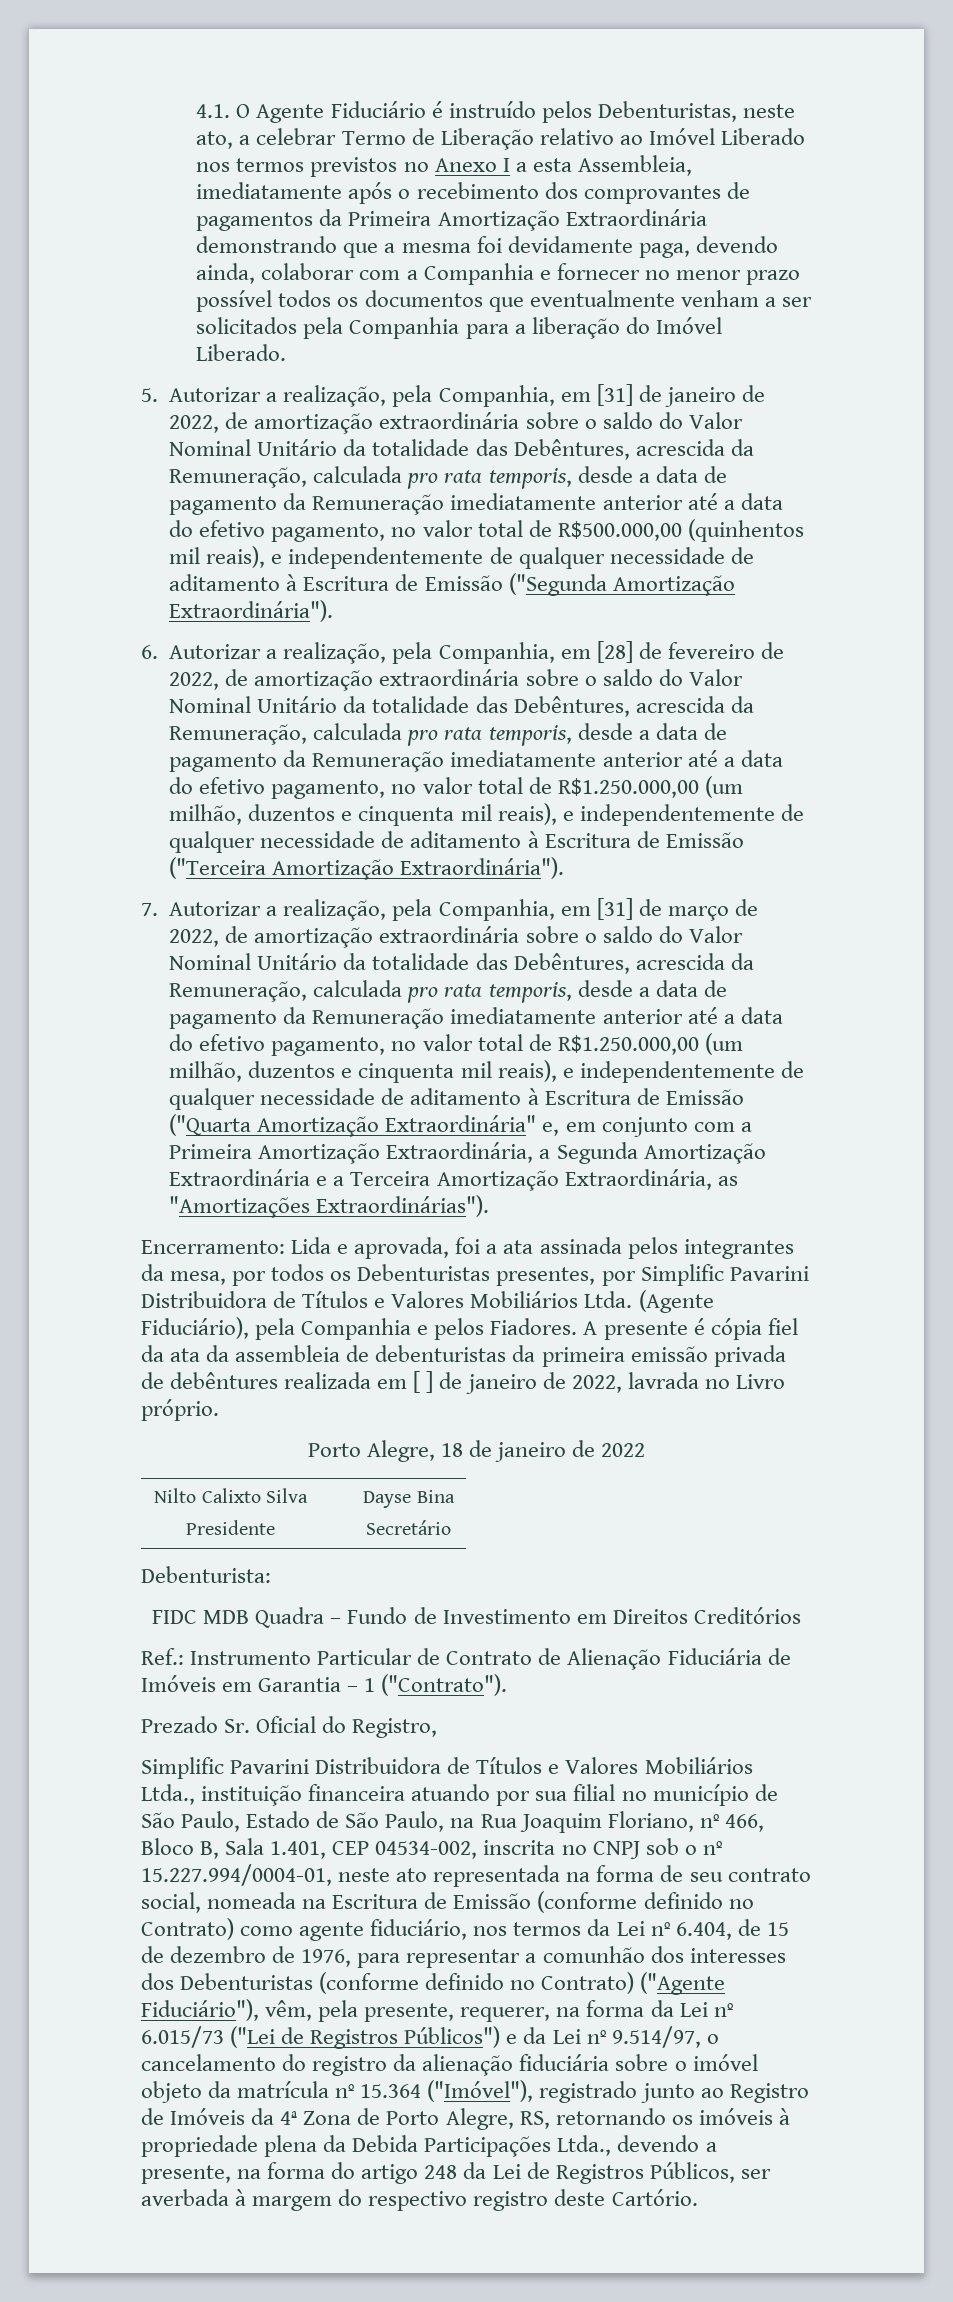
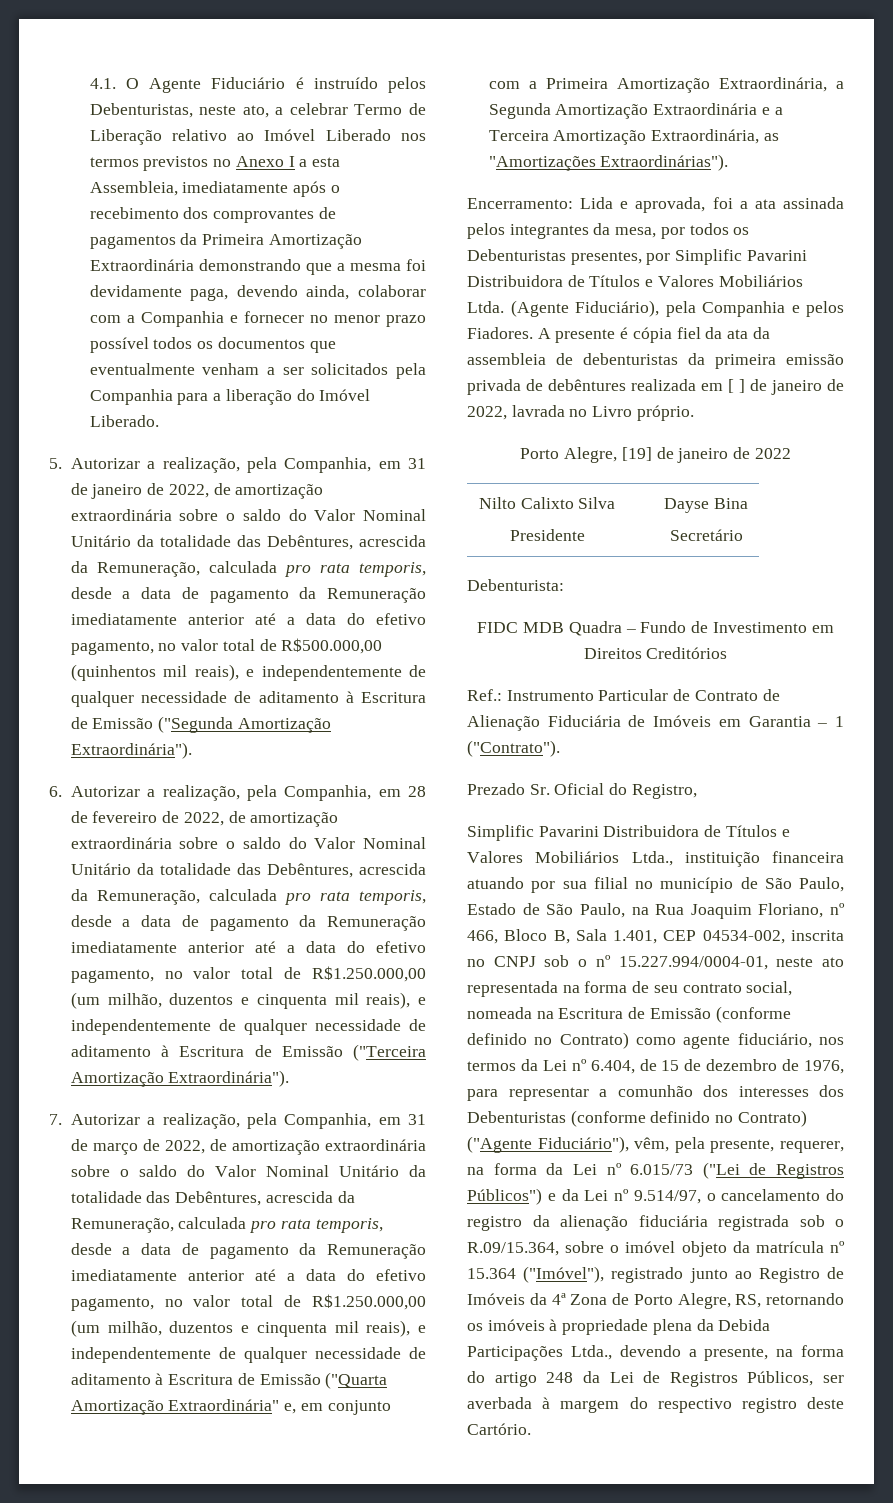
[596,384,633,406] [31] -> [408,458,426,469] 31
[596,641,633,663] [28] -> [408,786,426,797] 28
[596,898,633,920] [31] -> [408,1114,426,1125] 31
[440,1443,463,1457] 18 -> [621,447,652,461] [19]
(610, 2062) none -> [718,1215,844,1231] [467,1242,559,1256] registrada sob o R.09/15.364,

